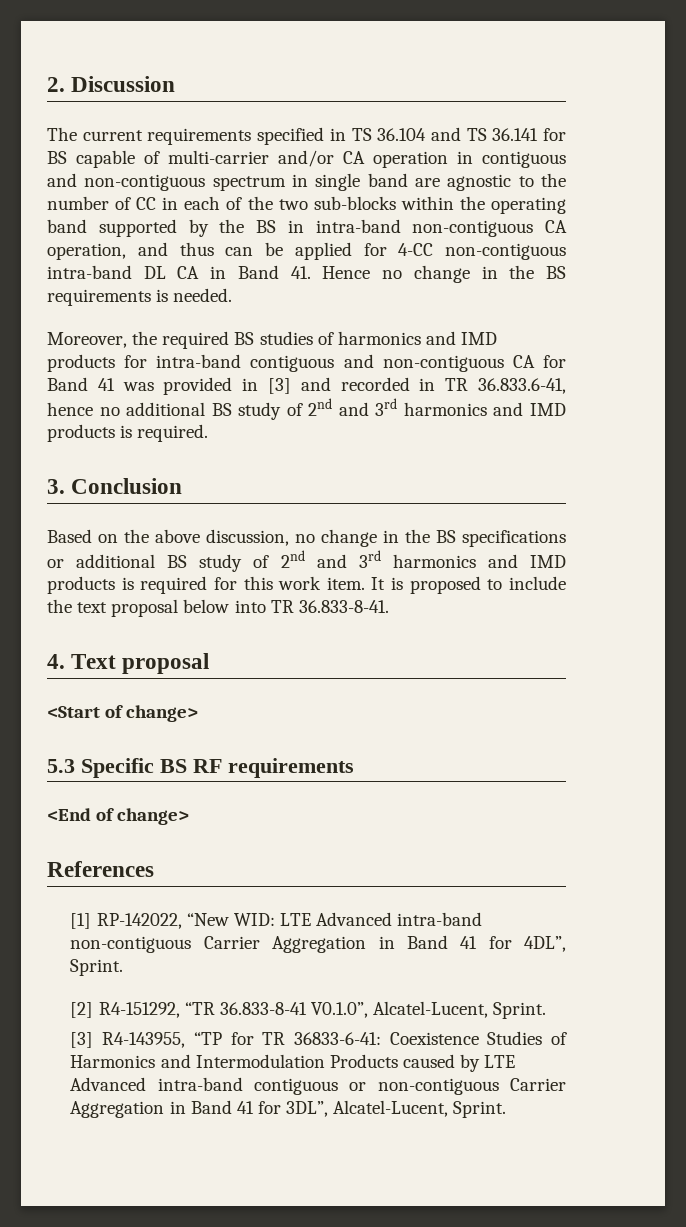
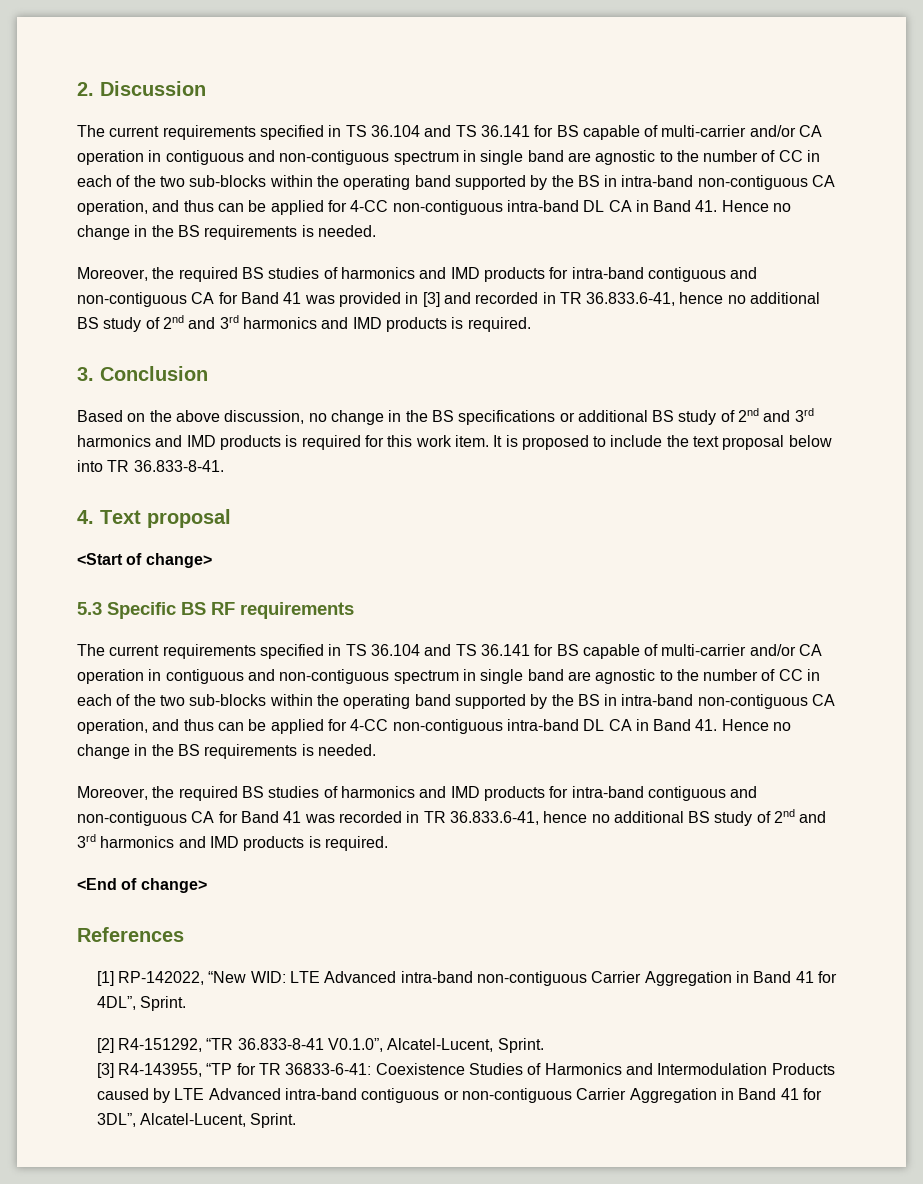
(354, 768) none -> [77,644,823,659] [77,669,821,684] [77,694,836,709] [77,719,792,734] [77,744,376,759] [77,786,758,801] [77,809,827,826] [77,834,388,851] // The current requirements specified in TS 36.104 and TS 36.141 for BS capable of multi-carrier and/or CA operation in contiguous and non-contiguous spectrum in single band are agnostic to the number of CC in each of the two sub-blocks within the operating band supported by the BS in intra-band non-contiguous CA operation, and thus can be applied for 4-CC non-contiguous intra-band DL CA in Band 41. Hence no change in the BS requirements is needed. // Moreover, the required BS studies of harmonics and IMD products for intra-band contiguous and non-contiguous CA for Band 41 was recorded in TR 36.833.6-41, hence no additional BS study of 2nd and 3rd harmonics and IMD products is required.

